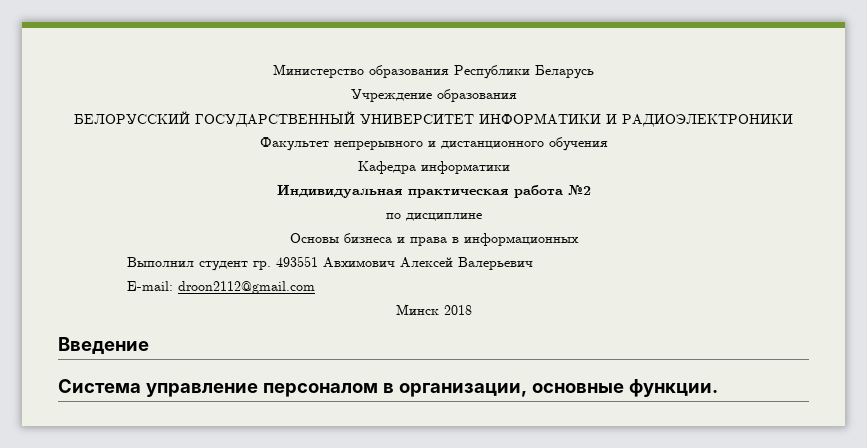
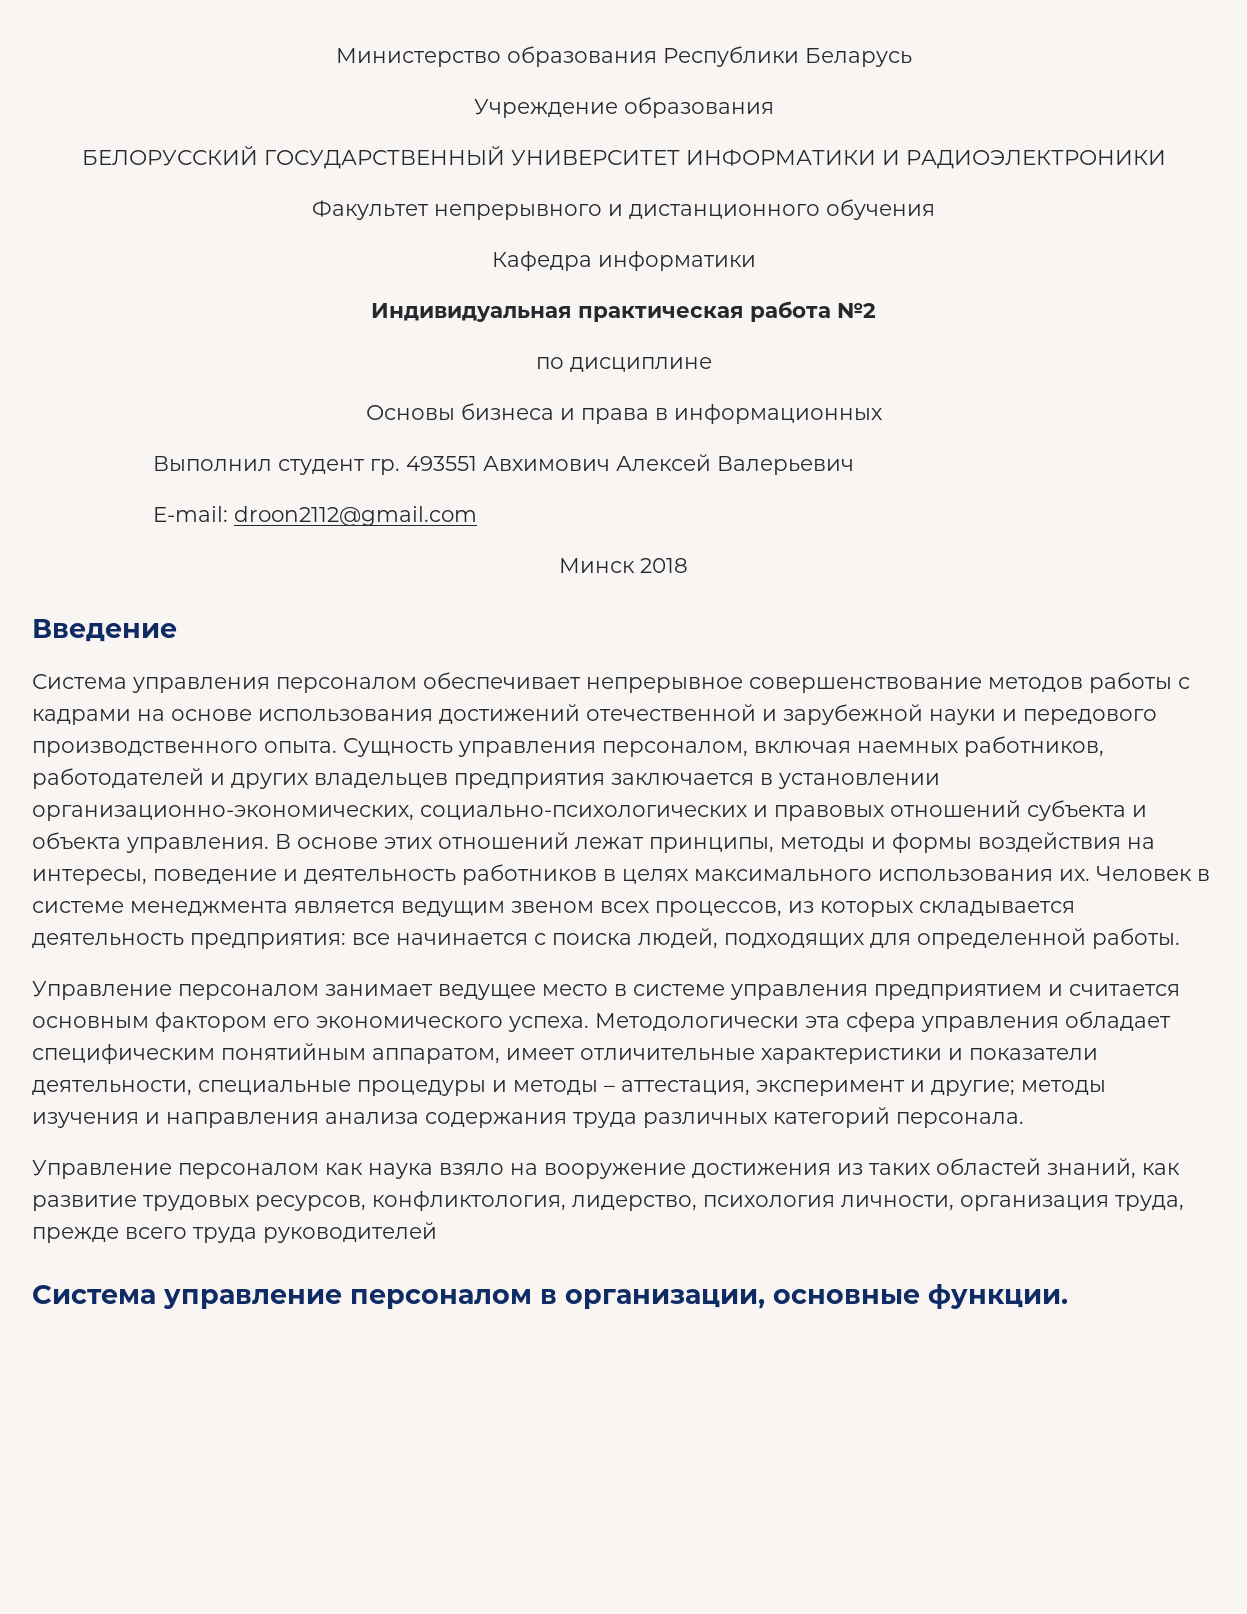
(149, 345) none -> [32,672,1190,693] [32,704,1157,725] [32,736,1104,757] [32,768,940,789] [32,800,1147,821] [32,832,1155,853] [32,864,1210,885] [32,901,1075,917] [32,928,1180,949] [32,981,1180,1000] [32,1011,1171,1032] [32,1043,1098,1064] [32,1080,1106,1096] [32,1107,1024,1128] [32,1158,1180,1179] [32,1191,1184,1211] [32,1222,437,1243] // Система управления персоналом обеспечивает непрерывное совершенствование методов работы с кадрами на основе использования достижений отечественной и зарубежной науки и передового производственного опыта. Сущность управления персоналом, включая наемных работников, работодателей и других владельцев предприятия заключается в установлении организационно-экономических, социально-психологических и правовых отношений субъекта и объекта управления. В основе этих отношений лежат принципы, методы и формы воздействия на интересы, поведение и деятельность работников в целях максимального использования их. Человек в системе менеджмента является ведущим звеном всех процессов, из которых складывается деятельность предприятия: все начинается с поиска людей, подходящих для определенной работы. // Управление персоналом занимает ведущее место в системе управления предприятием и считается основным фактором его экономического успеха. Методологически эта сфера управления обладает специфическим понятийным аппаратом, имеет отличительные характеристики и показатели деятельности, специальные процедуры и методы – аттестация, эксперимент и другие; методы изучения и направления анализа содержания труда различных категорий персонала. // Управление персоналом как наука взяло на вооружение достижения из таких областей знаний, как развитие трудовых ресурсов, конфликтология, лидерство, психология личности, организация труда, прежде всего труда руководителей

